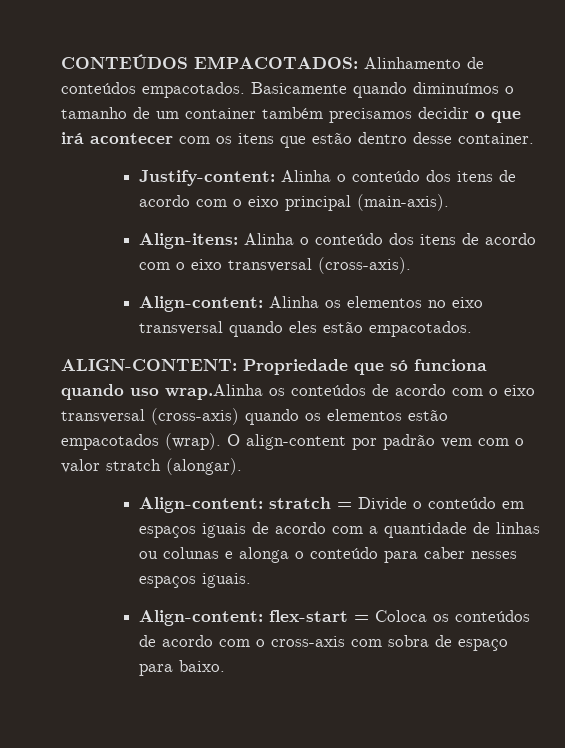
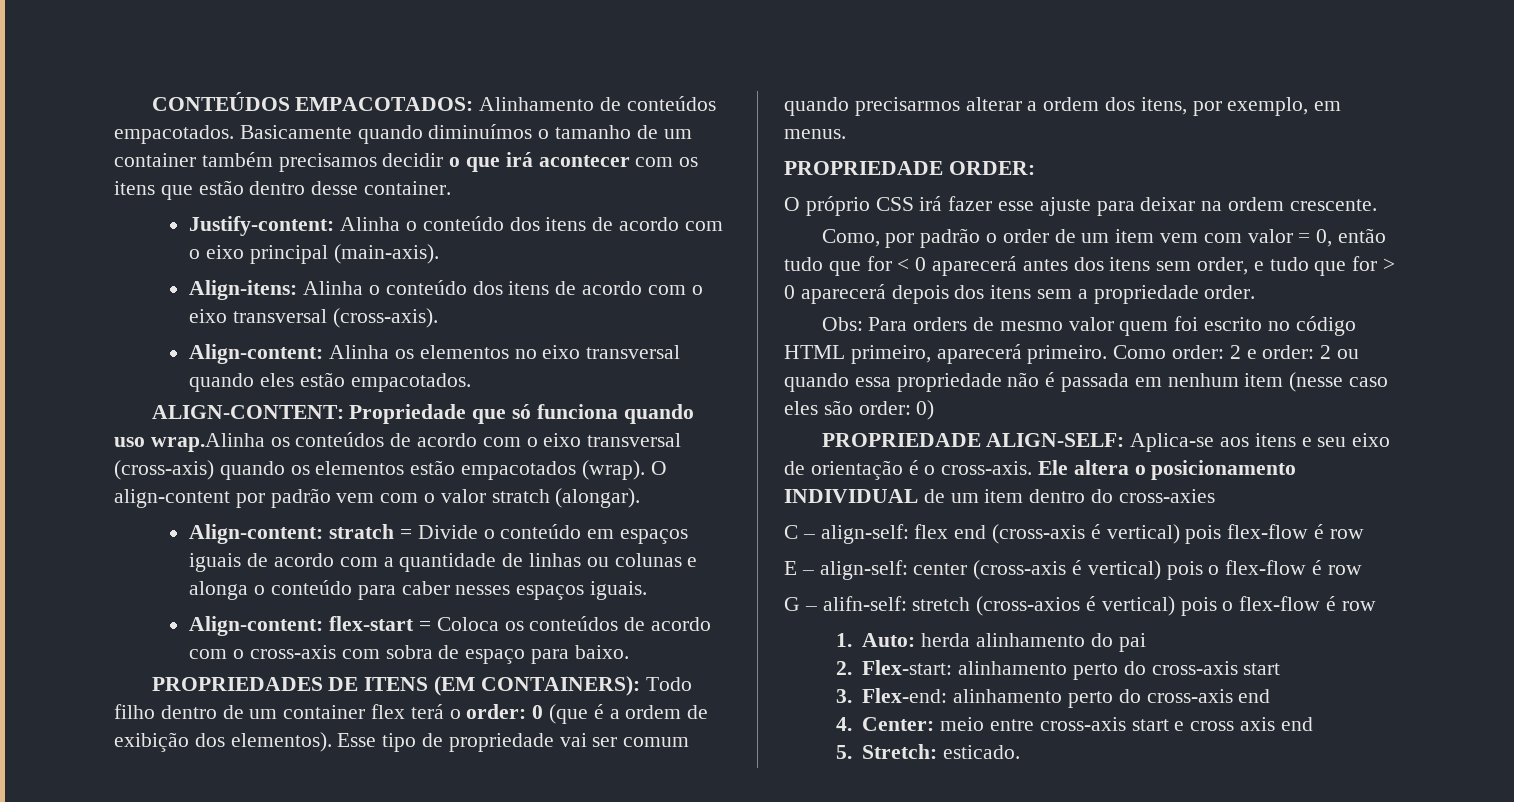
(226, 666) none -> [151,676,692,696] [114,704,709,724] [114,732,690,752] [784,97,1342,116] [784,129,846,139] [784,161,1035,175] [784,196,1377,216] [821,228,1387,248] [784,256,1396,276] [784,284,1256,304] [821,316,1356,336] [784,344,1360,364] [784,372,1389,392] [784,400,935,420] [821,433,1391,452] [784,460,1297,480] [784,489,1215,503] [784,524,1364,544] [784,560,1362,580] [784,596,1376,616] [835,633,1146,652] [835,660,1281,680] [835,688,1271,708] [835,717,1313,731] [835,744,1021,759] // PROPRIEDADES DE ITENS (EM CONTAINERS): Todo filho dentro de um container flex terá o order: 0 (que é a ordem de exibição dos elementos). Esse tipo de propriedade vai ser comum quando precisarmos alterar a ordem dos itens, por exemplo, em menus. // PROPRIEDADE ORDER: // O próprio CSS irá fazer esse ajuste para deixar na ordem crescente. // Como, por padrão o order de um item vem com valor = 0, então tudo que for < 0 aparecerá antes dos itens sem order, e tudo que for > 0 aparecerá depois dos itens sem a propriedade order. // Obs: Para orders de mesmo valor quem foi escrito no código HTML primeiro, aparecerá primeiro. Como order: 2 e order: 2 ou quando essa propriedade não é passada em nenhum item (nesse caso eles são order: 0) // PROPRIEDADE ALIGN-SELF: Aplica-se aos itens e seu eixo de orientação é o cross-axis. Ele altera o posicionamento INDIVIDUAL de um item dentro do cross-axies // C – align-self: flex end (cross-axis é vertical) pois flex-flow é row // E – align-self: center (cross-axis é vertical) pois o flex-flow é row // G – alifn-self: stretch (cross-axios é vertical) pois o flex-flow é row // 1. Auto: herda alinhamento do pai // 2. Flex-start: alinhamento perto do cross-axis start // 3. Flex-end: alinhamento perto do cross-axis end // 4. Center: meio entre cross-axis start e cross axis end // 5. Stretch: esticado.

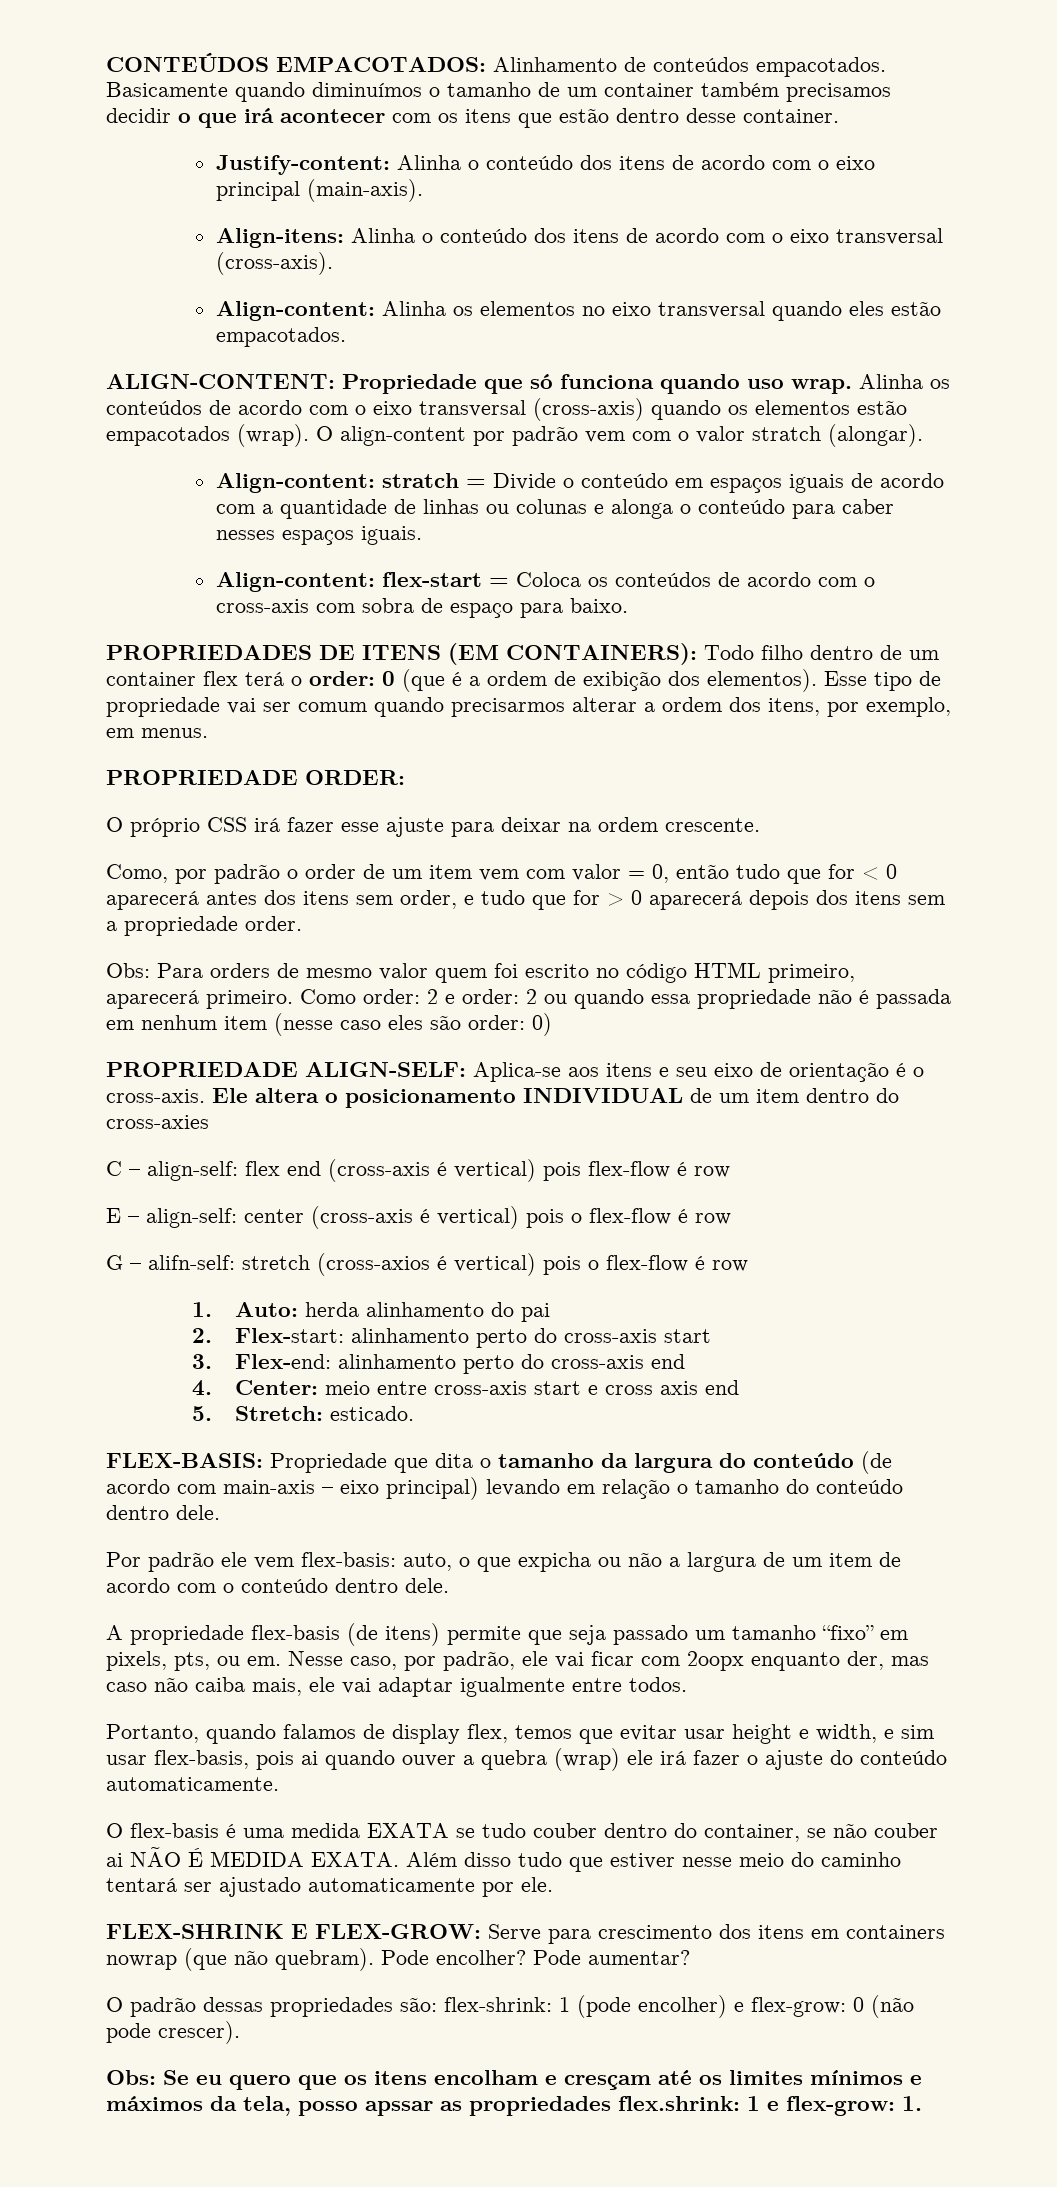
[150,433,265,452] wrap.Alinha -> [791,374,923,394] wrap. Alinha
(1021, 752) none -> [106,1451,892,1474] [106,1477,903,1500] [106,1505,220,1520] [106,1552,901,1572] [106,1578,449,1593] [106,1623,908,1646] [106,1651,929,1671] [106,1677,687,1697] [106,1724,934,1744] [106,1748,947,1771] [106,1777,279,1791] [106,1823,938,1842] [106,1846,901,1872] [106,1877,553,1897] [106,1924,945,1944] [106,1948,690,1971] [106,1995,914,2018] [106,2021,240,2044] [106,2070,922,2090] [106,2096,922,2116] // FLEX-BASIS: Propriedade que dita o tamanho da largura do conteúdo (de acordo com main-axis – eixo principal) levando em relação o tamanho do conteúdo dentro dele. // Por padrão ele vem flex-basis: auto, o que expicha ou não a largura de um item de acordo com o conteúdo dentro dele. // A propriedade flex-basis (de itens) permite que seja passado um tamanho “fixo” em pixels, pts, ou em. Nesse caso, por padrão, ele vai ficar com 2oopx enquanto der, mas caso não caiba mais, ele vai adaptar igualmente entre todos. // Portanto, quando falamos de display flex, temos que evitar usar height e width, e sim usar flex-basis, pois ai quando ouver a quebra (wrap) ele irá fazer o ajuste do conteúdo automaticamente. // O flex-basis é uma medida EXATA se tudo couber dentro do container, se não couber ai NÃO É MEDIDA EXATA. Além disso tudo que estiver nesse meio do caminho tentará ser ajustado automaticamente por ele. // FLEX-SHRINK E FLEX-GROW: Serve para crescimento dos itens em containers nowrap (que não quebram). Pode encolher? Pode aumentar? // O padrão dessas propriedades são: flex-shrink: 1 (pode encolher) e flex-grow: 0 (não pode crescer). // Obs: Se eu quero que os itens encolham e cresçam até os limites mínimos e máximos da tela, posso apssar as propriedades flex.shrink: 1 e flex-grow: 1.

